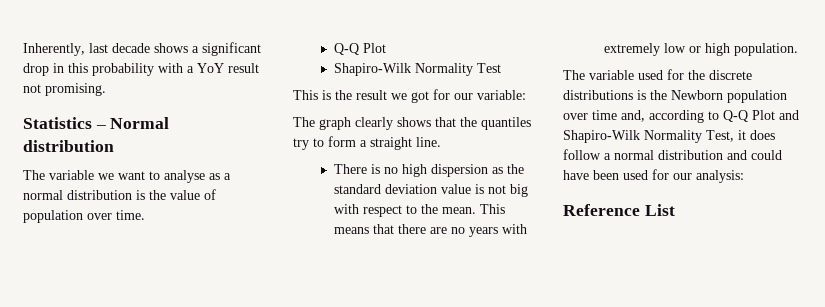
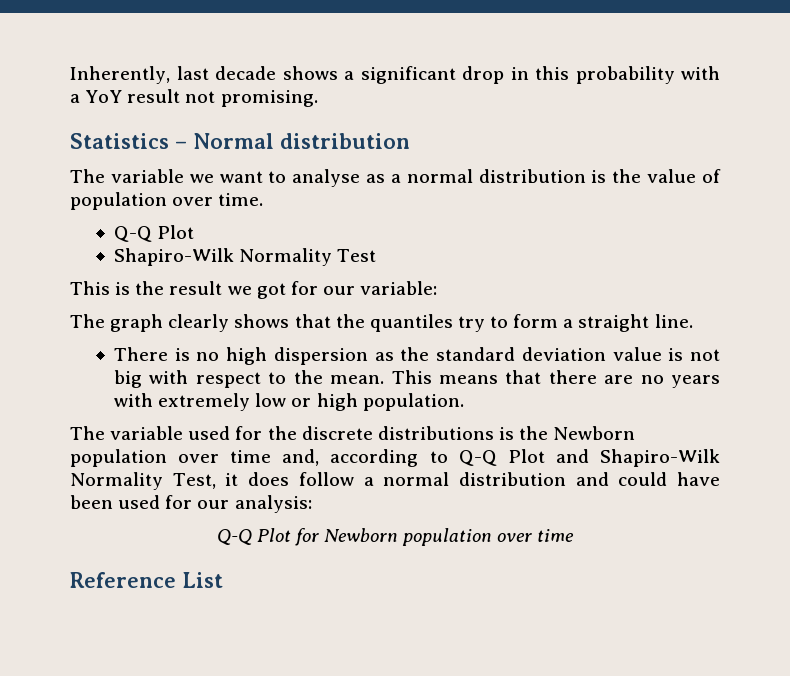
(744, 176) none -> [216,528,575,546] // Q-Q Plot for Newborn population over time

